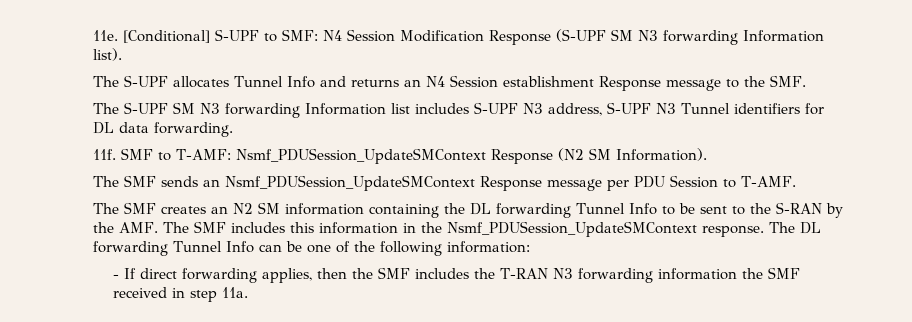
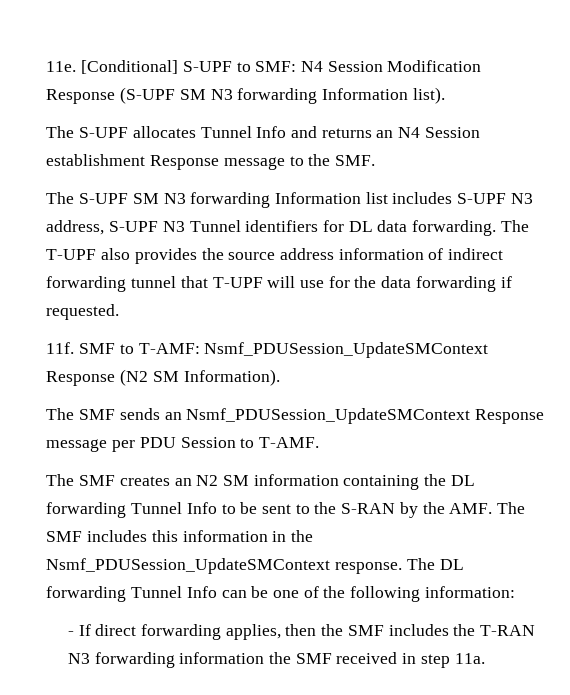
(234, 129) none -> [500,220,529,232] [46,248,504,264] [46,276,512,292] [46,304,120,320] The T-UPF also provides the source address information of indirect forwarding tunnel that T-UPF will use for the data forwarding if requested.

